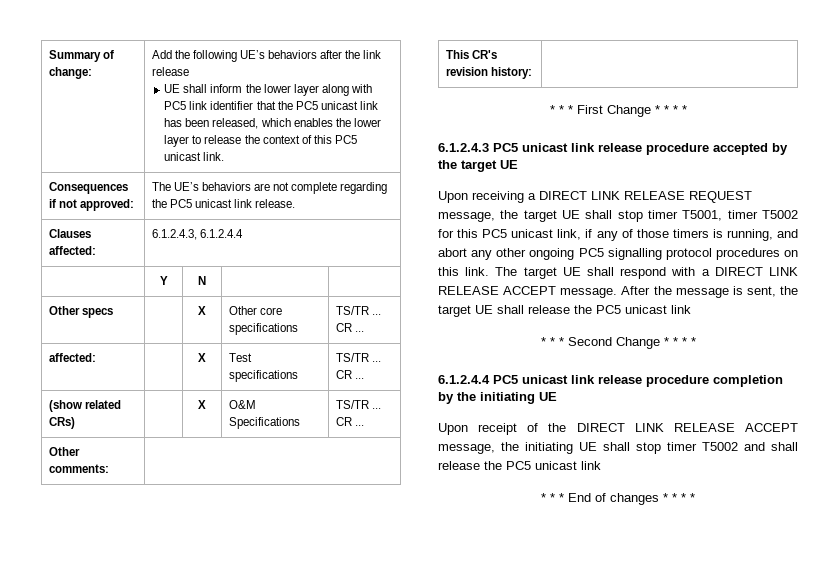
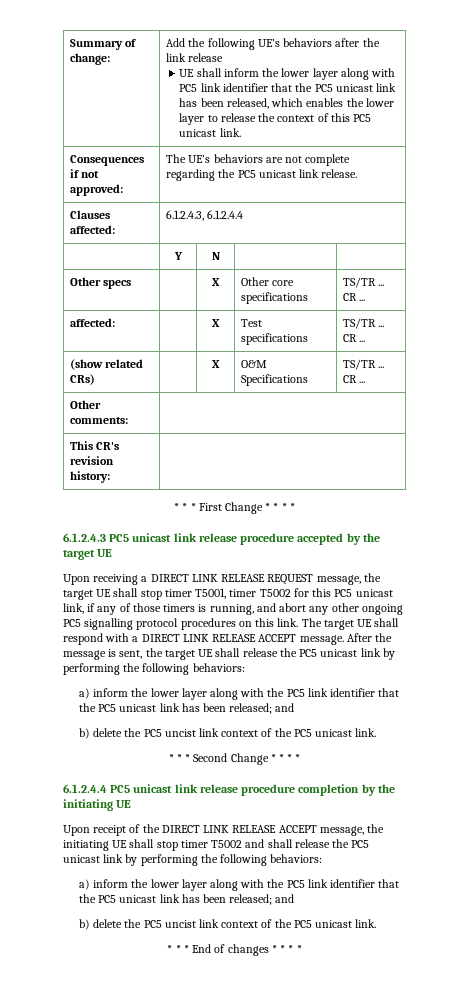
(691, 309) none -> [382,648,395,660] [63,663,245,675] [78,688,400,700] [78,703,295,714] [78,728,377,739] by performing the following behaviors: // a) inform the lower layer along with the PC5 link identifier that the PC5 unicast link has been released; and // b) delete the PC5 uncist link context of the PC5 unicast link.
(601, 465) none -> [125,854,323,866] [78,879,400,891] [78,894,295,905] [78,919,377,930] by performing the following behaviors: // a) inform the lower layer along with the PC5 link identifier that the PC5 unicast link has been released; and // b) delete the PC5 uncist link context of the PC5 unicast link.

